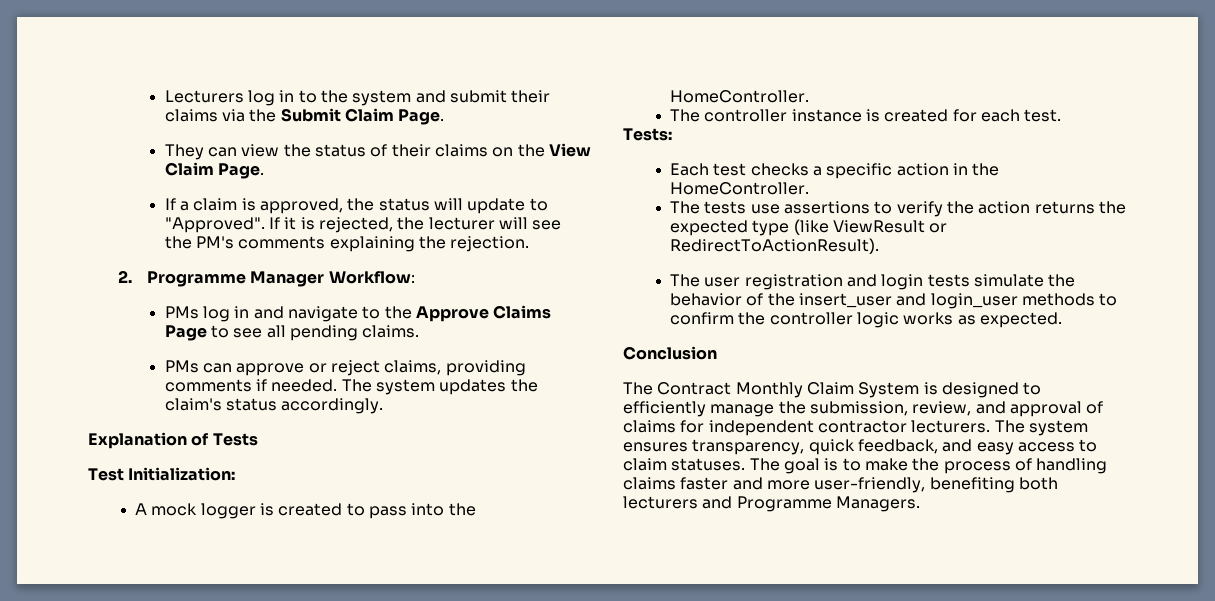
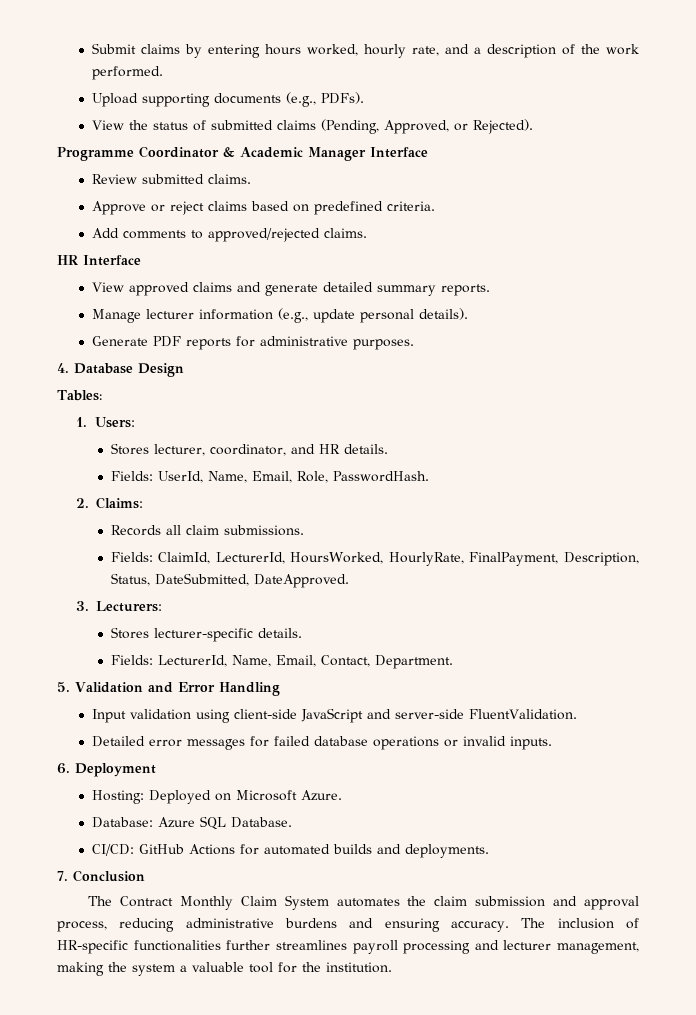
[164,90,551,106] [164,108,445,125] [164,143,591,160] [164,162,264,179] [164,198,548,214] [164,217,562,233] [164,236,530,252] [117,270,415,287] [164,305,552,322] [164,325,420,341] [164,360,526,376] [164,379,538,395] [164,398,384,414] [88,432,258,449] [88,467,236,481] [135,503,476,519] [670,90,810,103] [670,109,1062,122] [623,128,672,141] [670,163,1000,179] [670,182,810,195] [670,201,1127,217] [670,219,948,236] [670,238,880,254] [670,274,1076,290] [670,293,1118,309] [670,312,1063,328] Lecturers log in to the system and submit their claims via the Submit Claim Page. // They can view the status of their claims on the View Claim Page. // If a claim is approved, the status will update to "Approved". If it is rejected, the lecturer will see the PM's comments explaining the rejection. // 2. Programme Manager Workflow: // PMs log in and navigate to the Approve Claims Page to see all pending claims. // PMs can approve or reject claims, providing comments if needed. The system updates the claim's status accordingly. // Explanation of Tests // Test Initialization: // A mock logger is created to pass into the HomeController. // The controller instance is created for each test. // Tests: // Each test checks a specific action in the HomeController. // The tests use assertions to verify the action returns the expected type (like ViewResult or RedirectToActionResult). // The user registration and login tests simulate the behavior of the insert_user and login_user methods to confirm the controller logic works as expected. // -> [91,43,640,58] [91,66,163,80] [91,92,364,107] [91,119,533,134] [57,146,428,161] [91,174,251,184] [91,201,435,215] [91,228,367,242] [57,255,141,266] [91,282,490,296] [91,308,468,323] [91,336,414,350] [57,363,184,377] [57,390,102,401] [76,417,136,428] [110,443,388,456] [110,471,429,483] [76,497,144,509] [110,525,304,536] [110,552,639,566] [110,573,349,588] [76,601,163,612] [110,627,302,642] [110,655,453,669] [57,682,280,696] [91,708,577,723] [91,736,552,750] [57,763,156,777] [91,790,342,804] [91,816,292,830] [91,844,489,858] [57,871,68,881] Submit claims by entering hours worked, hourly rate, and a description of the work performed. // Upload supporting documents (e.g., PDFs). // View the status of submitted claims (Pending, Approved, or Rejected). // Programme Coordinator & Academic Manager Interface // Review submitted claims. // Approve or reject claims based on predefined criteria. // Add comments to approved/rejected claims. // HR Interface // View approved claims and generate detailed summary reports. // Manage lecturer information (e.g., update personal details). // Generate PDF reports for administrative purposes. // 4. Database Design // Tables: // 1. Users: // Stores lecturer, coordinator, and HR details. // Fields: UserId, Name, Email, Role, PasswordHash. // 2. Claims: // Records all claim submissions. // Fields: ClaimId, LecturerId, HoursWorked, HourlyRate, FinalPayment, Description, Status, DateSubmitted, DateApproved. // 3. Lecturers: // Stores lecturer-specific details. // Fields: LecturerId, Name, Email, Contact, Department. // 5. Validation and Error Handling // Input validation using client-side JavaScript and server-side FluentValidation. // Detailed error messages for failed database operations or invalid inputs. // 6. Deployment // Hosting: Deployed on Microsoft Azure. // Database: Azure SQL Database. // CI/CD: GitHub Actions for automated builds and deployments. // 7.
[923,382,1042,398] [623,401,1104,417] [623,420,1088,436] [623,439,1098,455] [623,458,1108,474] [623,477,1058,493] [623,496,920,512] is designed to efficiently manage the submission, review, and approval of claims for independent contractor lecturers. The system ensures transparency, quick feedback, and easy access to claim statuses. The goal is to make the process of handling claims faster and more user-friendly, benefiting both lecturers and Programme Managers. -> [336,896,639,910] [57,918,640,932] [57,940,639,954] [57,962,392,976] automates the claim submission and approval process, reducing administrative burdens and ensuring accuracy. The inclusion of HR-specific functionalities further streamlines payroll processing and lecturer management, making the system a valuable tool for the institution.

